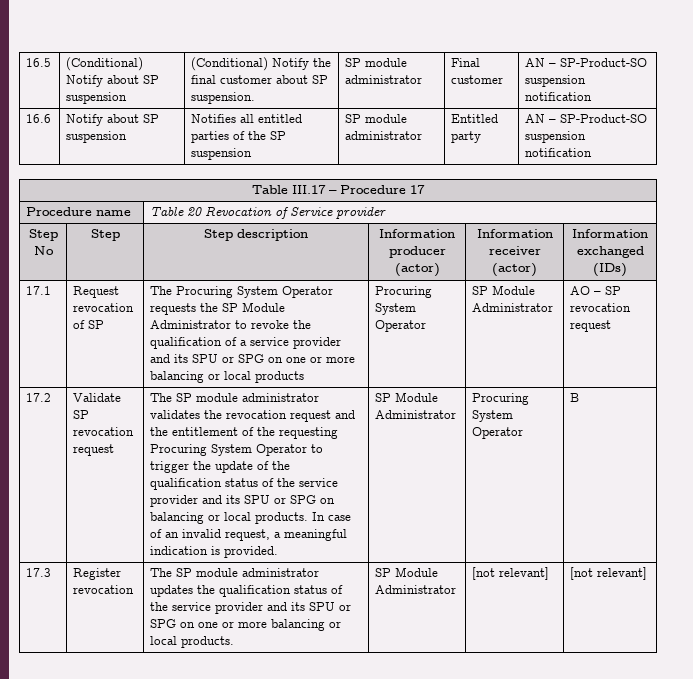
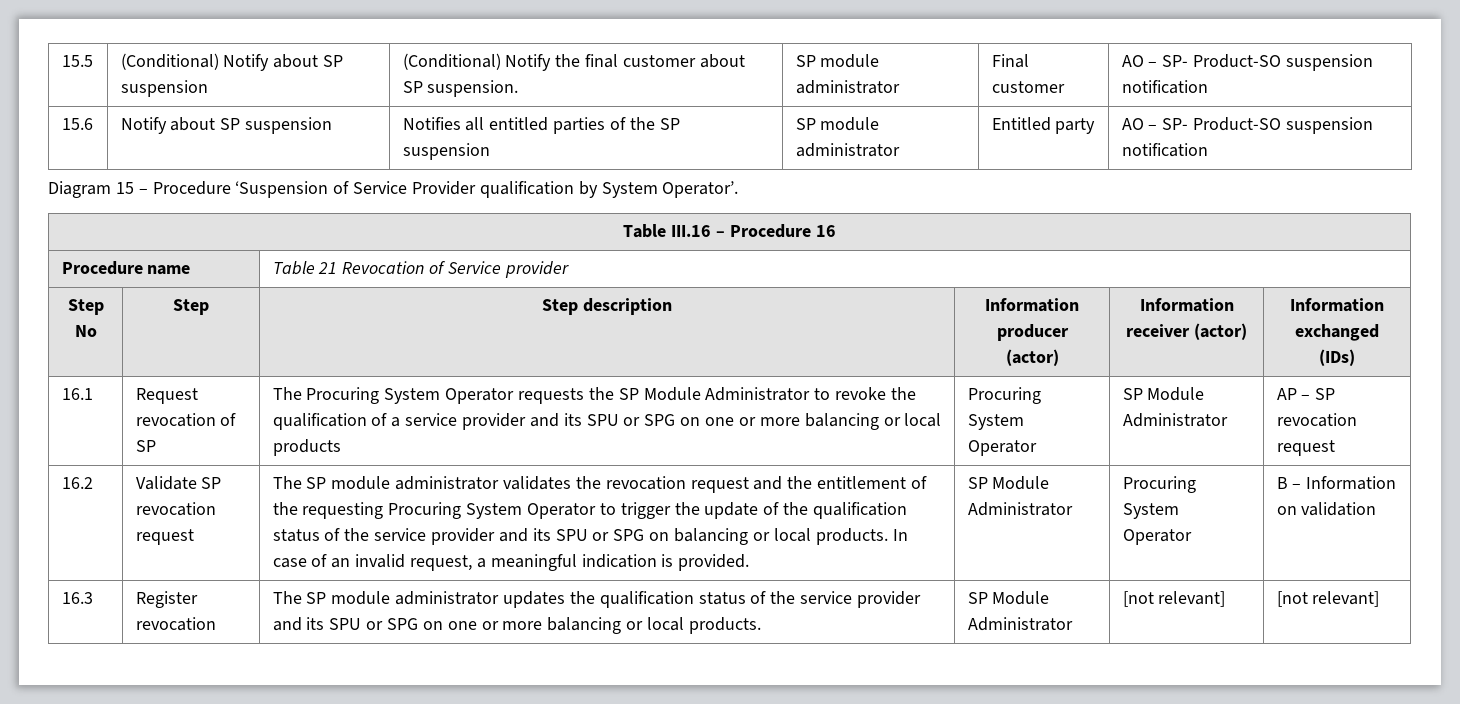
[26,58,52,67] 16.5 -> [61,55,93,67] 15.5
[525,58,648,67] [525,75,587,87] [525,92,593,101] [26,114,52,123] AN – SP-Product-SO suspension notification // 16.6 -> [1121,54,1374,71] [1121,80,1208,94] [61,118,93,130] AO – SP- Product-SO suspension notification // 15.6
[525,114,648,123] [525,131,587,143] [525,148,593,157] [252,185,425,194] AN – SP-Product-SO suspension notification // Table III.17 – Procedure 17 -> [1121,117,1374,134] [1121,143,1208,157] [48,181,739,198] [623,224,836,238] AO – SP- Product-SO suspension notification // Diagram 15 – Procedure ‘Suspension of Service Provider qualification by System Operator’. // Table III.16 – Procedure 16
[187,207,203,216] 20 -> [318,262,338,274] 21
[26,286,52,295] 17.1 -> [61,388,93,400] 16.1
[570,286,591,295] AO -> [1276,388,1297,400] AP
[26,393,52,402] 17.2 -> [61,477,93,489] 16.2
[26,568,52,577] // 17.3 -> [1292,476,1397,490] [1276,502,1377,516] [61,592,93,604] – Information on validation // 16.3

